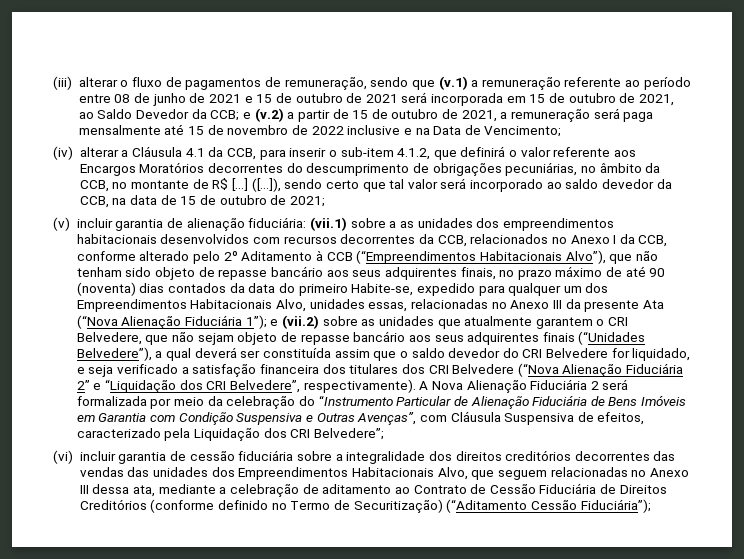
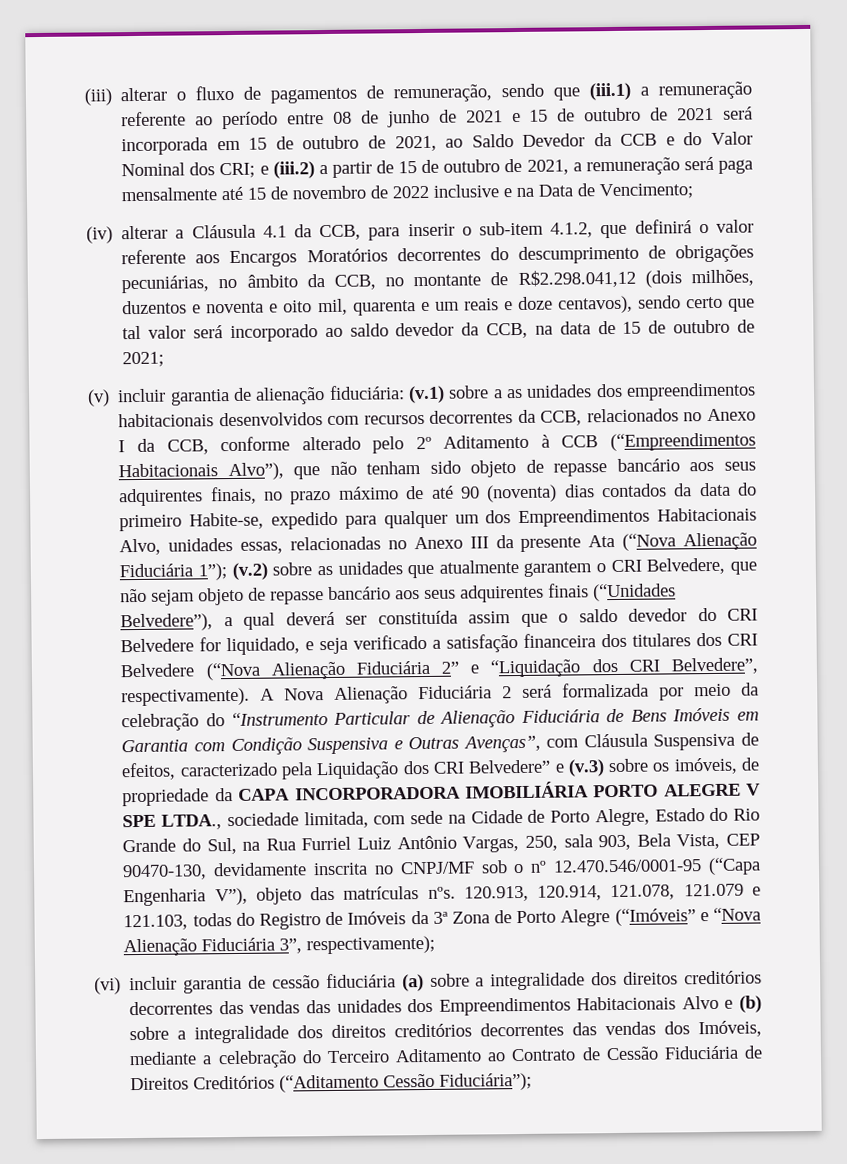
[438,76,468,90] (v.1) -> [589,82,632,101] (iii.1)
[210,108,284,122] CCB; e (v.2) -> [620,131,754,146] [121,161,315,179] CCB e do Valor Nominal dos CRI; e (iii.2)
[212,178,281,192] R$ [...] ([...]), -> [517,269,754,288] [122,295,633,316] R$2.298.041,12 (dois milhões, duzentos e noventa e oito mil, quarenta e um reais e doze centavos),
[309,217,347,231] (vii.1) -> [408,385,446,404] (v.1)
[270,315,319,329] e (vii.2) -> [231,562,268,581] (v.2)
[313,428,384,440] Belvedere”; -> [468,757,760,777] [122,781,761,807] [122,807,760,830] [122,833,760,855] [122,857,761,881] [123,883,761,907] [123,907,762,931] [123,935,436,957] Belvedere” e (v.3) sobre os imóveis, de propriedade da CAPA INCORPORADORA IMOBILIÁRIA PORTO ALEGRE V SPE LTDA., sociedade limitada, com sede na Cidade de Porto Alegre, Estado do Rio Grande do Sul, na Rua Furriel Luiz Antônio Vargas, 250, sala 903, Bela Vista, CEP 90470-130, devidamente inscrita no CNPJ/MF sob o nº 12.470.546/0001-95 (“Capa Engenharia V”), objeto das matrículas nºs. 120.913, 120.914, 121.078, 121.079 e 121.103, todas do Registro de Imóveis da 3ª Zona de Porto Alegre (“Imóveis” e “Nova Alienação Fiduciária 3”, respectivamente);
(294, 455) none -> [401,974,424,992] (a)
[437,467,689,480] [79,484,392,497] Alvo, que seguem relacionadas no Anexo III dessa ata, mediante a celebração de aditamento -> [681,995,762,1013] [129,1020,763,1044] [129,1048,483,1069] Alvo e (b) sobre a integralidade dos direitos creditórios decorrentes das vendas dos Imóveis, mediante a celebração do Terceiro Aditamento
[150,499,443,513] (conforme definido no Termo de Securitização) -> (276, 1082) none

